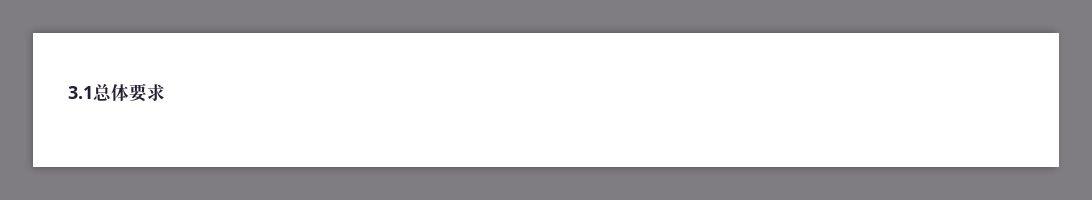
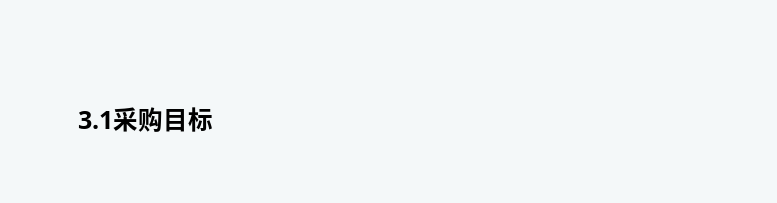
[93,83,165,102] 总体要求 -> [113,107,213,132] 采购目标

